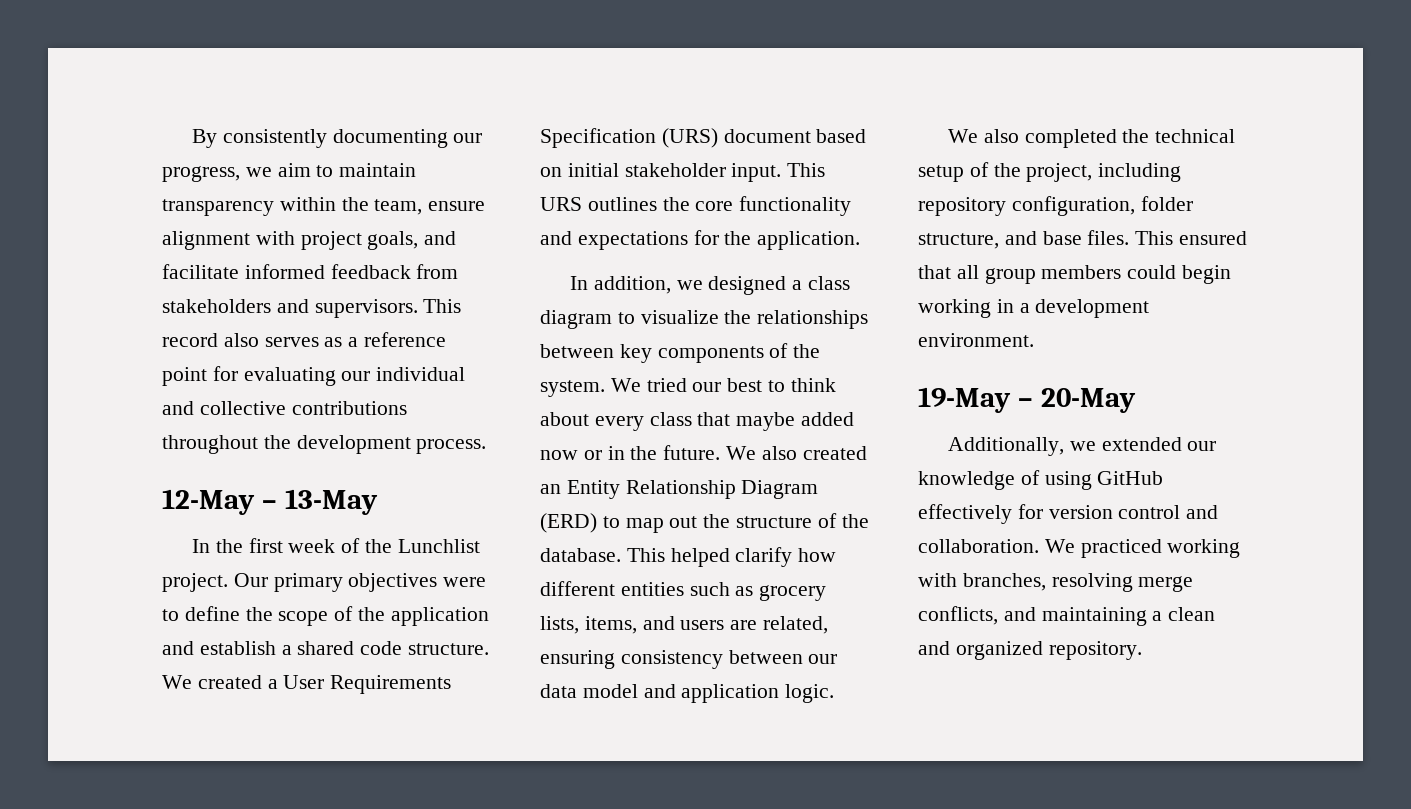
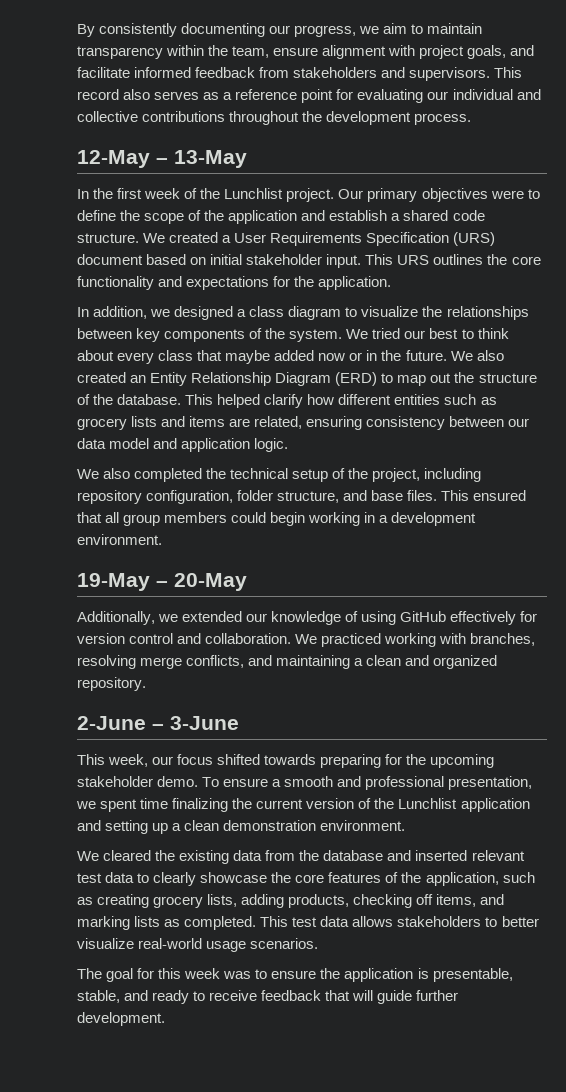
[540,616,725,634] lists, items, and users -> [131,416,226,427] lists and items
(1142, 650) none -> [77,716,239,730] [77,754,495,768] [77,776,533,790] [76,798,530,812] [77,820,406,834] [77,850,525,864] [77,872,535,886] [77,894,505,908] [77,916,539,930] [77,938,319,952] [77,968,513,982] [77,990,459,1004] [77,1012,165,1026] // 2-June – 3-June // This week, our focus shifted towards preparing for the upcoming stakeholder demo. To ensure a smooth and professional presentation, we spent time finalizing the current version of the Lunchlist application and setting up a clean demonstration environment. // We cleared the existing data from the database and inserted relevant test data to clearly showcase the core features of the application, such as creating grocery lists, adding products, checking off items, and marking lists as completed. This test data allows stakeholders to better visualize real-world usage scenarios. // The goal for this week was to ensure the application is presentable, stable, and ready to receive feedback that will guide further development.

